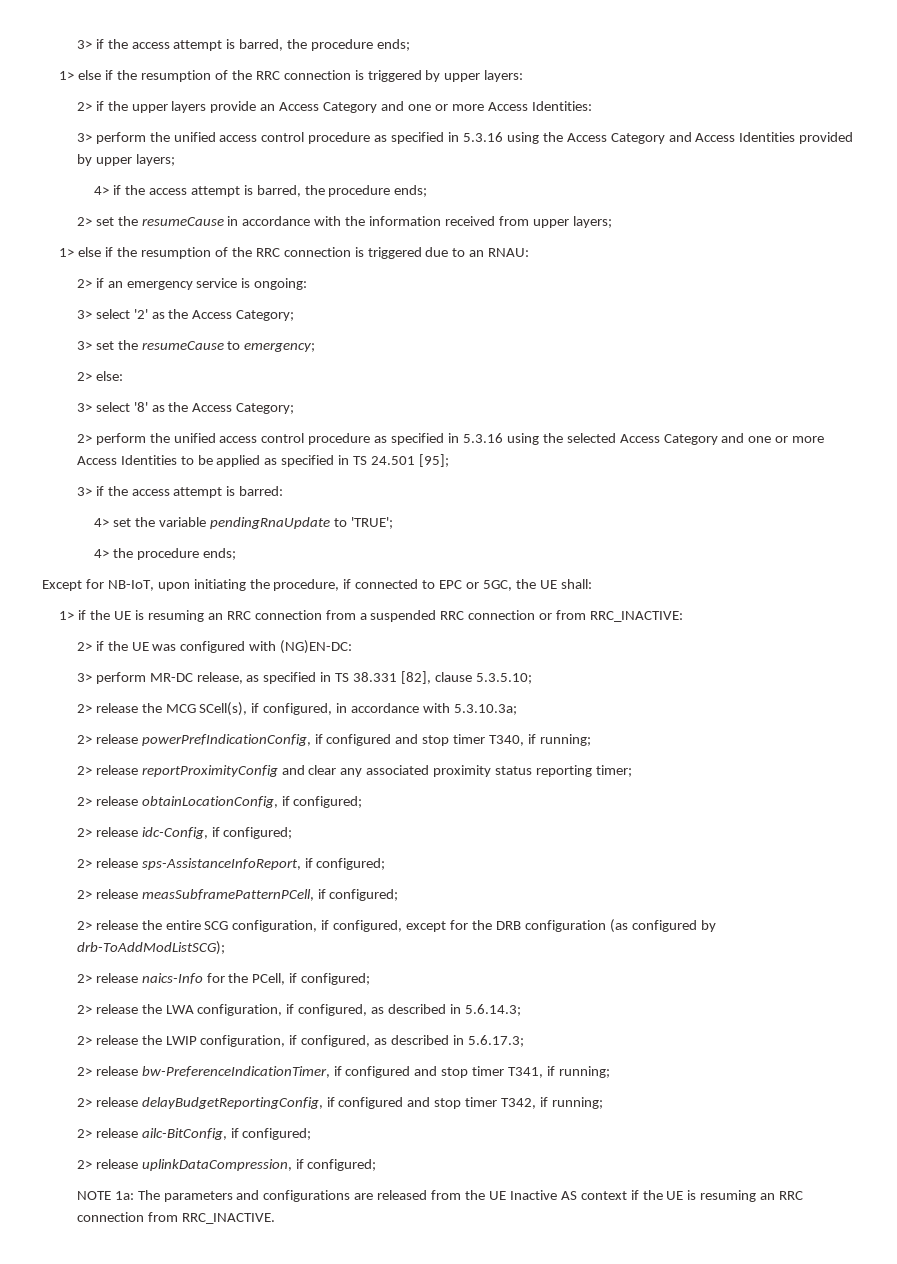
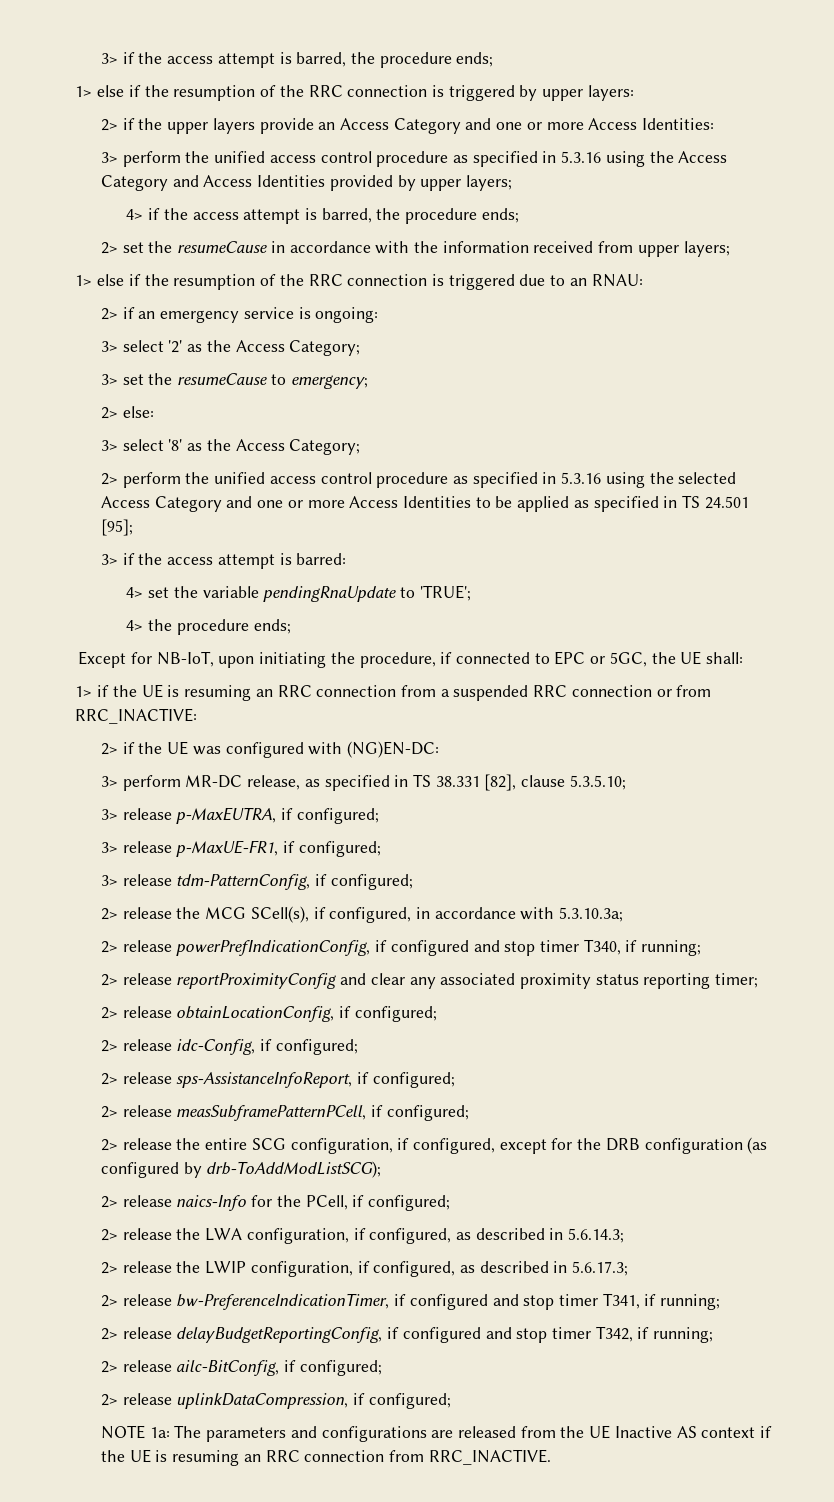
(532, 678) none -> [100,807,379,824] [100,840,381,857] [100,874,413,890] // 3> release p-MaxEUTRA, if configured; // 3> release p-MaxUE-FR1, if configured; // 3> release tdm-PatternConfig, if configured;

